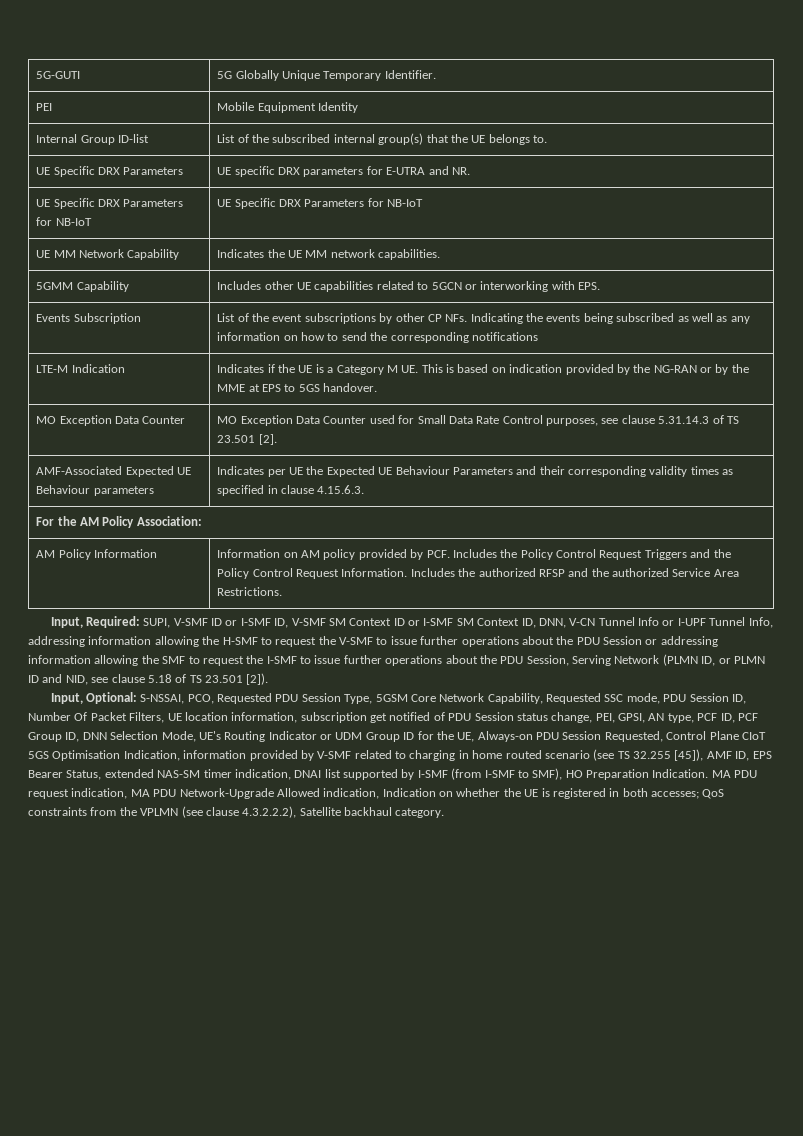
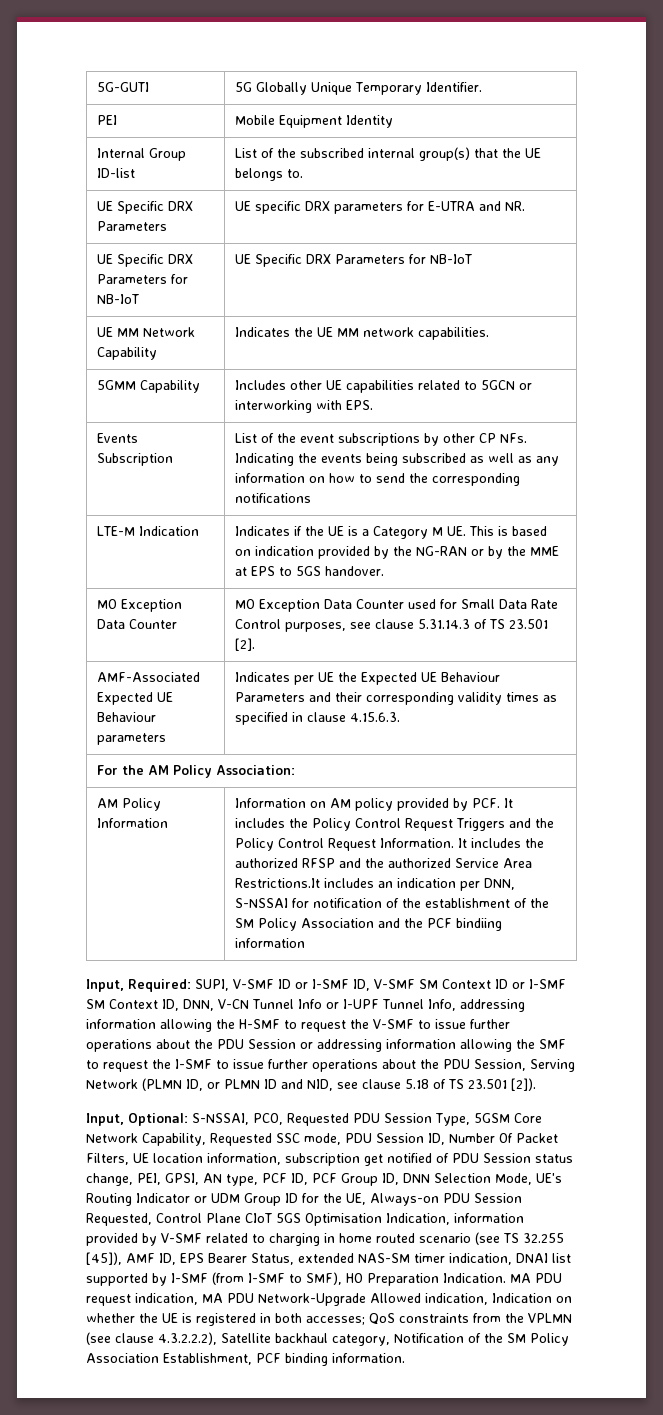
[452,549,497,558] Includes -> [504,798,514,808] [235,818,286,828] It includes
[410,568,455,577] Includes -> [458,838,522,848] It includes
[217,587,283,596] Restrictions. -> [235,878,516,891] [235,898,550,908] [235,918,503,931] [235,938,306,948] Restrictions.It includes an indication per DNN, S-NSSAI for notification of the establishment of the SM Policy Association and the PCF bindiing information
[395,808,445,818] category. -> [332,1333,569,1346] [86,1353,405,1366] category, Notification of the SM Policy Association Establishment, PCF binding information.

